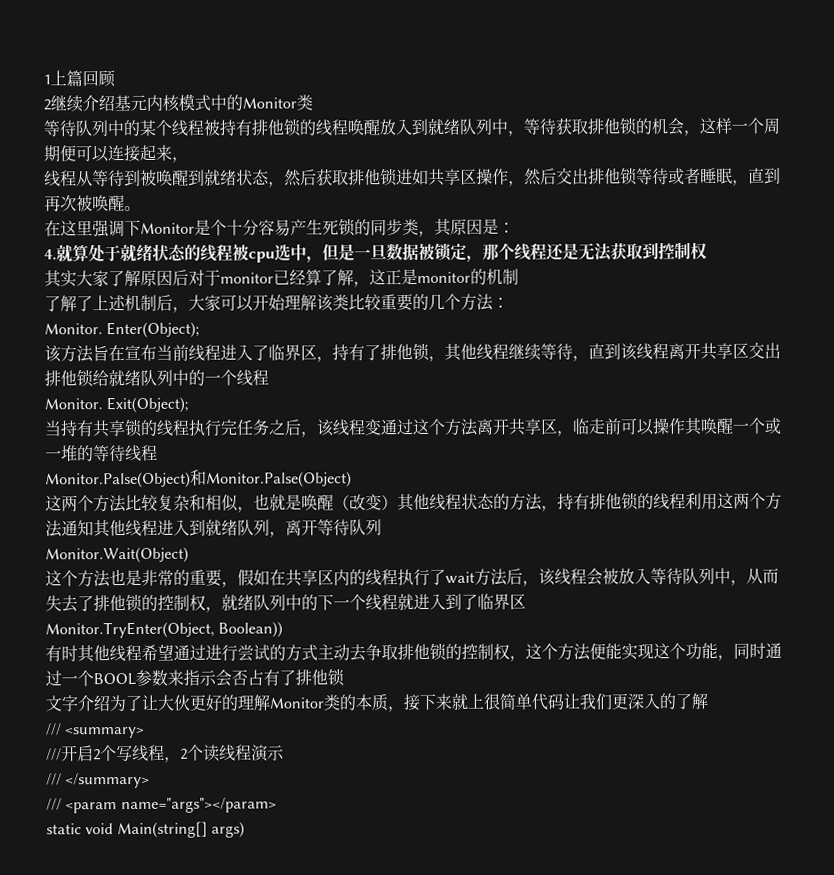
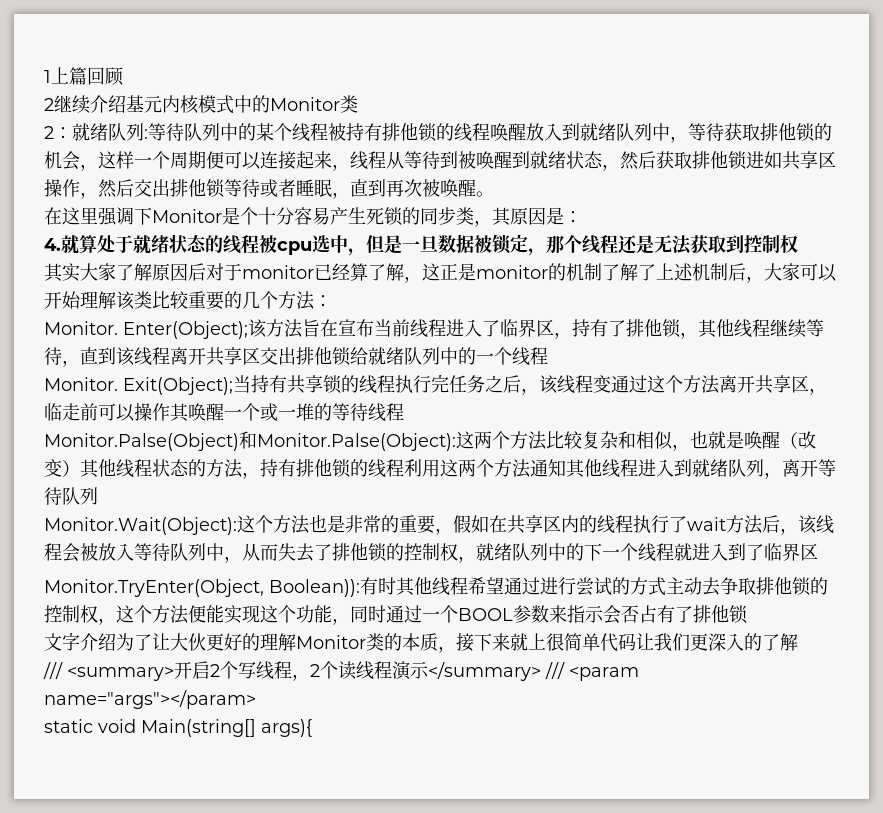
(313, 102) none -> [44,123,148,141] 2：就绪队列:
(189, 159) // -> (350, 167) none
(519, 276) // -> (602, 272) none
(201, 330) // -> (248, 330) none
(190, 405) // -> (233, 386) none
[206,471,352,488] Monitor.Palse(Object) // -> [257,433,456,451] Monitor.Palse(Object):
[45,546,189,564] Monitor.Wait(Object) // -> [44,517,237,535] Monitor.Wait(Object):
[218,621,284,638] Boolean)) // -> [269,579,360,597] Boolean)):
[46,748,62,761] // /// -> (174, 674) none
[46,773,62,786] // /// -> (429, 670) none
(151, 780) // -> (541, 671) none
[210,821,245,838] args) -> [261,719,312,737] args){

